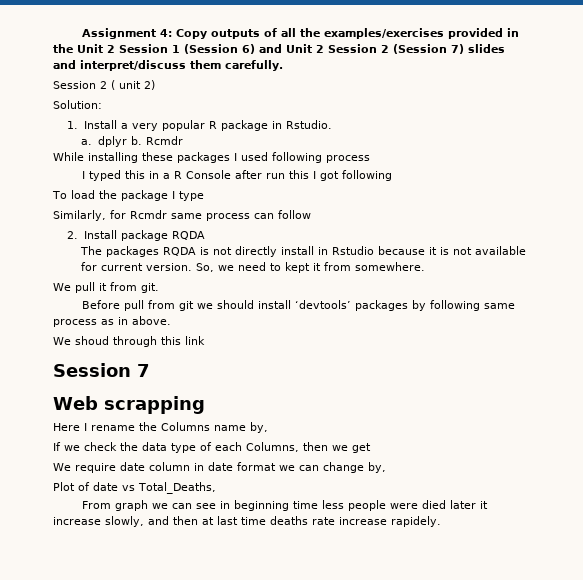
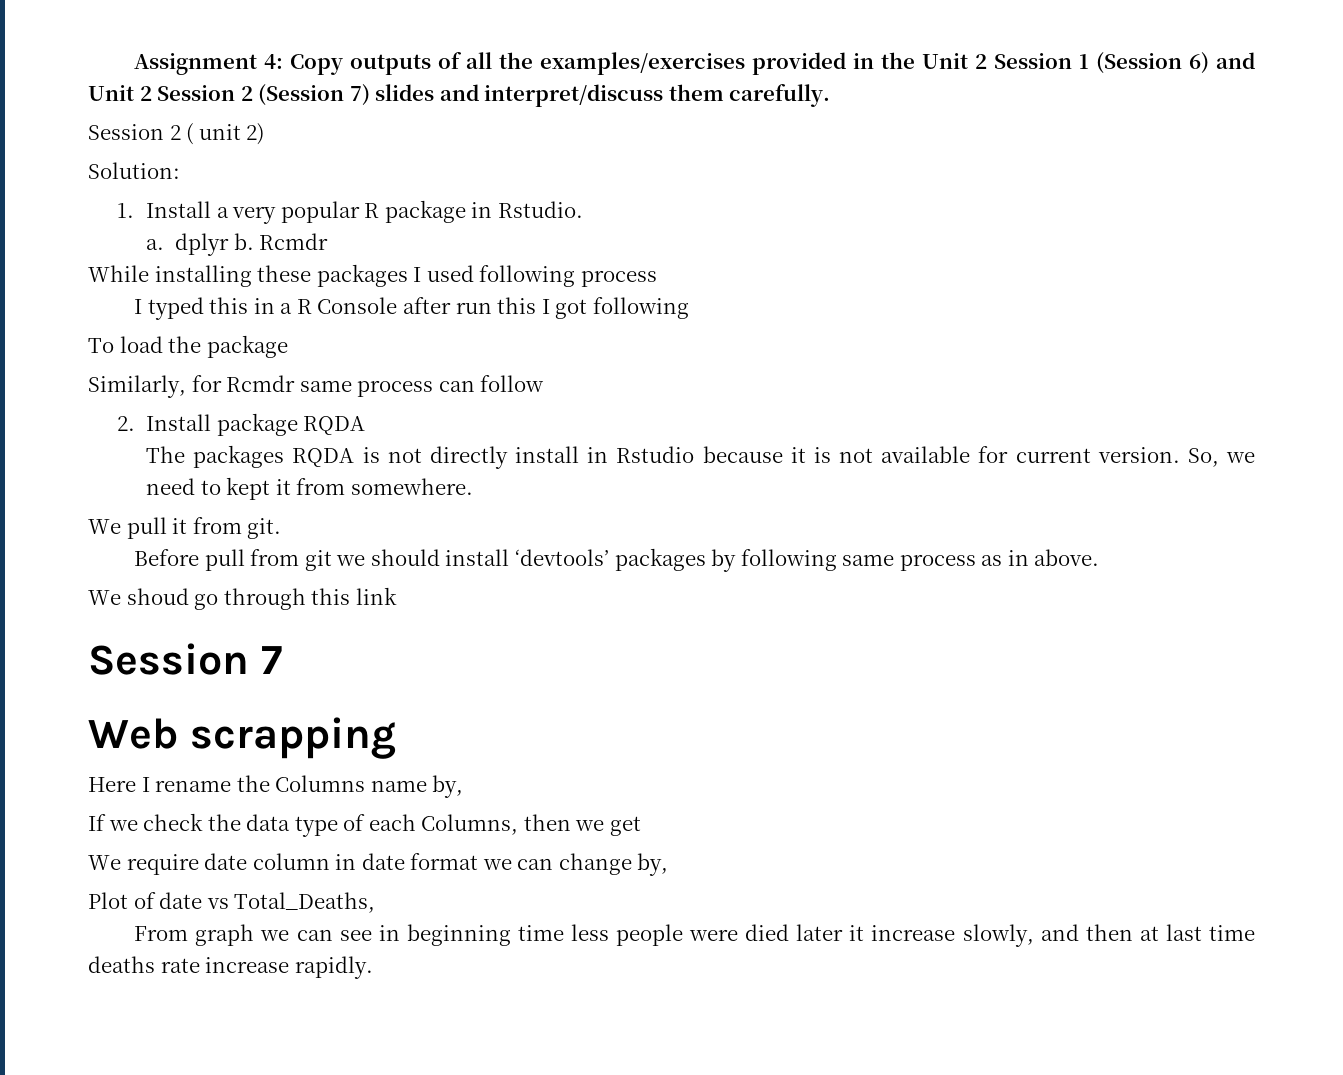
[171,191,204,201] I type -> (288, 346) none
(109, 340) none -> [194,594,219,610] go
[391,516,441,527] rapidely. -> [294,956,373,979] rapidly.

